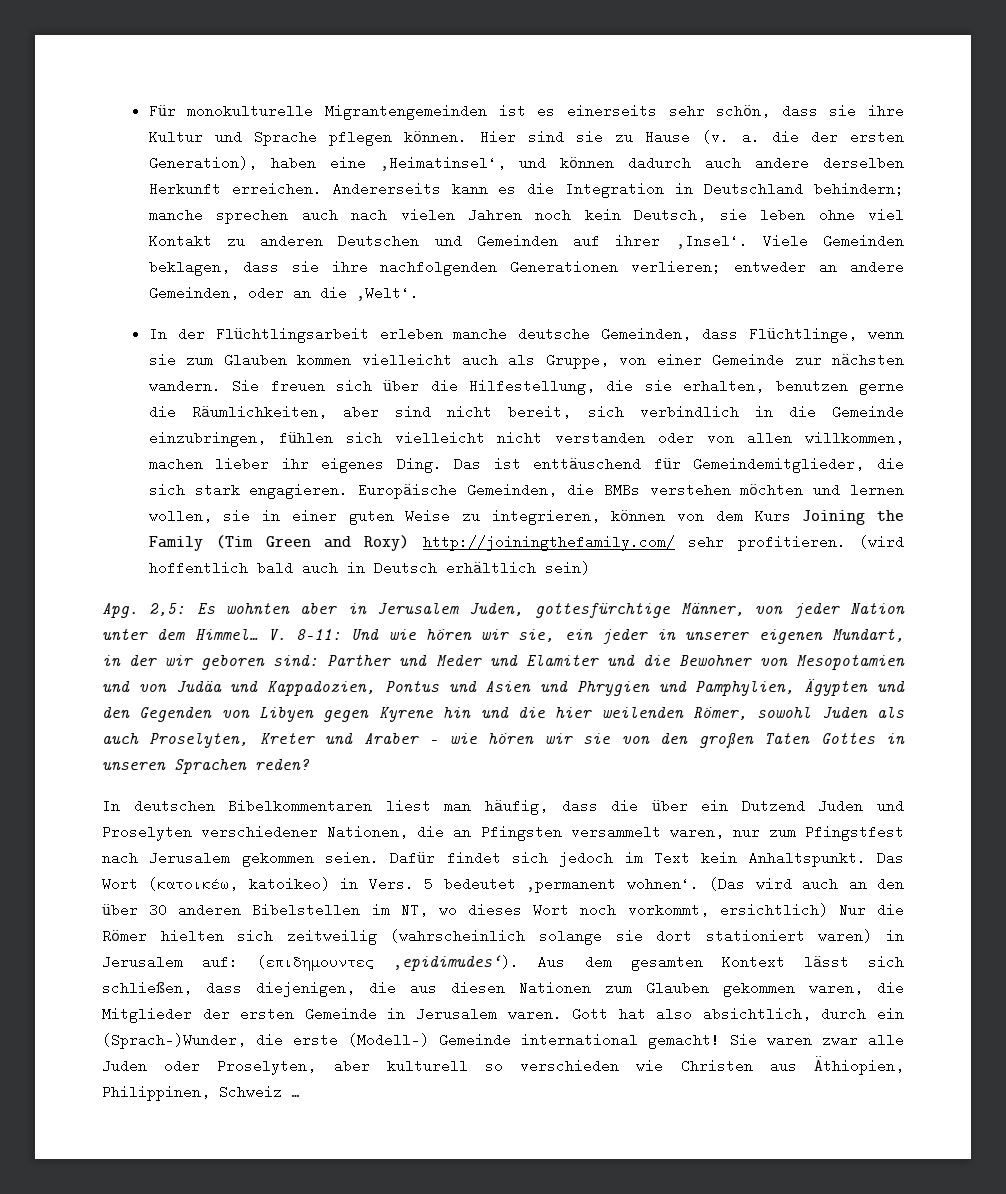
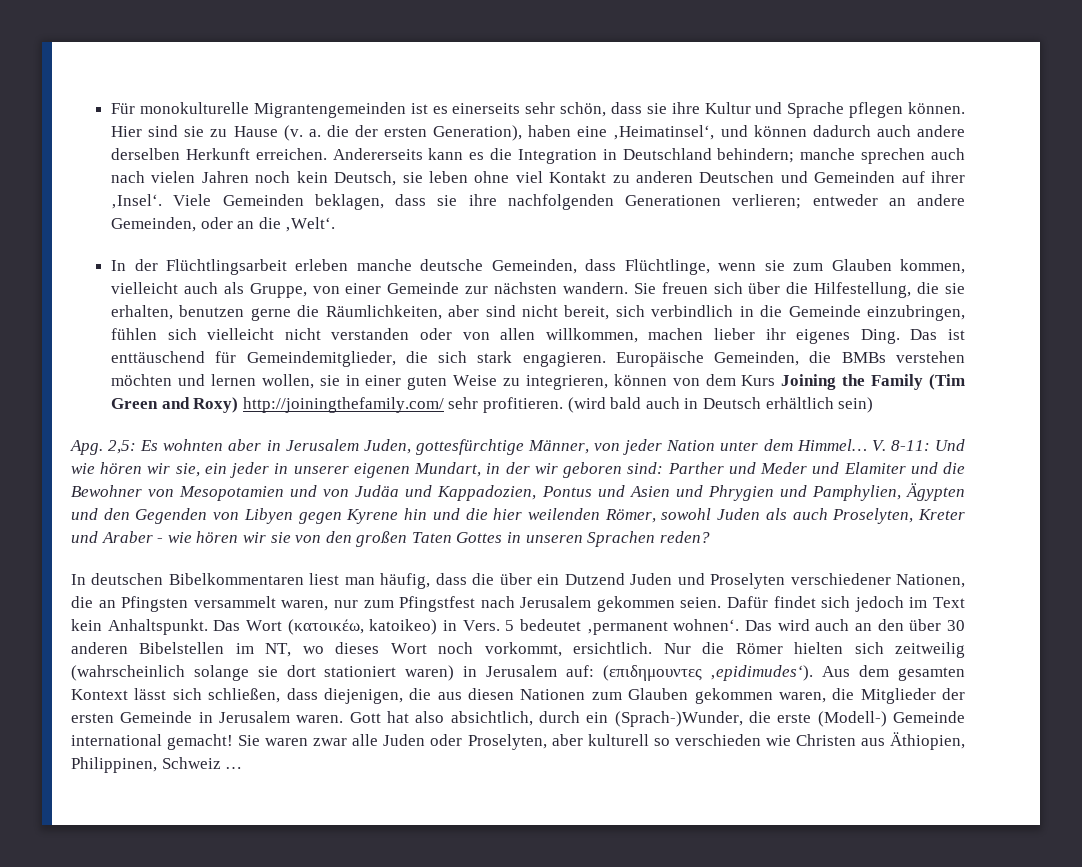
[297,353,352,367] kommen -> [899,259,965,274] kommen,
[148,561,248,575] hoffentlich -> (606, 405) none
[709,877,746,891] (Das -> [745,620,772,631] Das
[719,903,828,917] ersichtlich) -> [573,642,653,654] ersichtlich.

